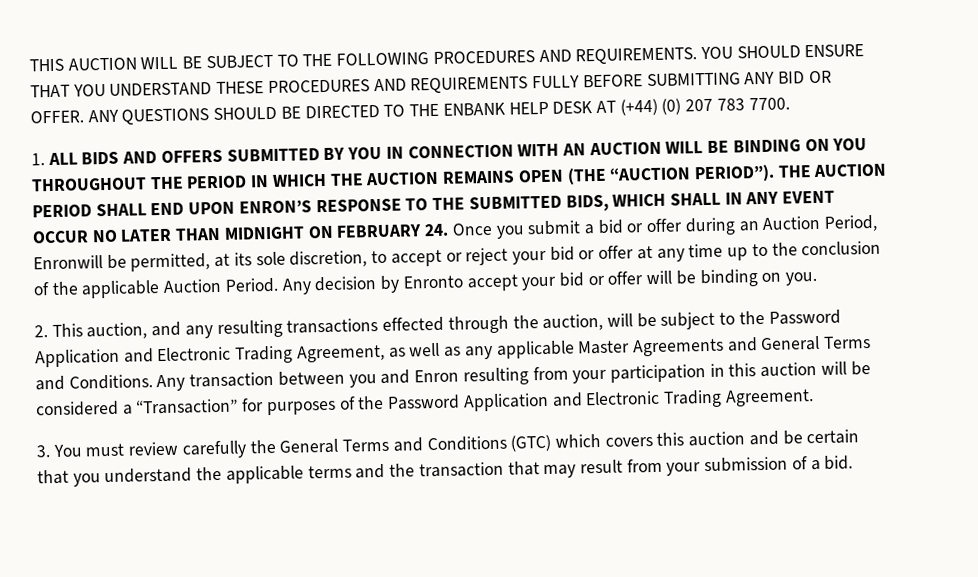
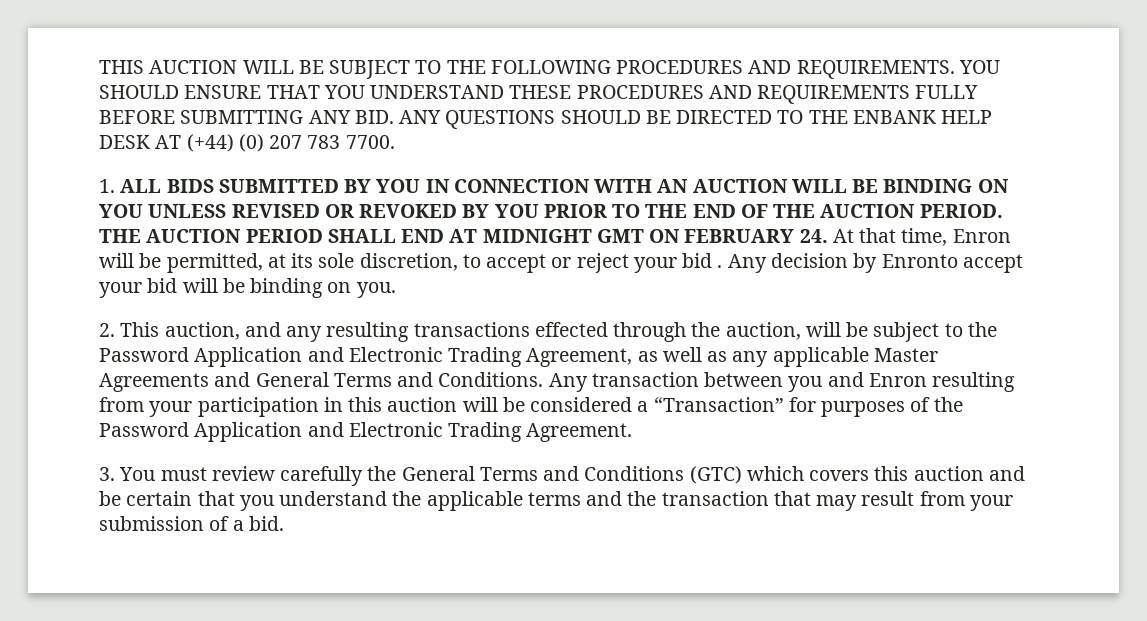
[777,70,832,84] [30,110,84,124] BID OR OFFER. -> [354,110,394,124] BID.
[122,149,223,164] AND OFFERS -> (214, 186) none
[31,164,775,192] THROUGHOUT THE PERIOD IN WHICH THE AUCTION REMAINS OPEN (THE “AUCTION PERIOD”). -> [148,204,1003,218] UNLESS REVISED OR REVOKED BY YOU PRIOR TO THE END OF THE AUCTION PERIOD.
[188,190,836,215] [32,214,879,244] [33,255,103,270] UPON ENRON’S RESPONSE TO THE SUBMITTED BIDS, WHICH SHALL IN ANY EVENT OCCUR NO LATER THAN MIDNIGHT ON FEBRUARY 24. Once you submit a bid or offer during an Auction Period, Enronwill -> [449,228,1011,246] [99,253,134,268] AT MIDNIGHT GMT ON FEBRUARY 24. At that time, Enron will
[578,240,882,262] [33,277,279,299] or offer at any time up to the conclusion of the applicable Auction Period. -> [717,265,723,268] .
[587,271,644,286] or offer -> (178, 285) none

